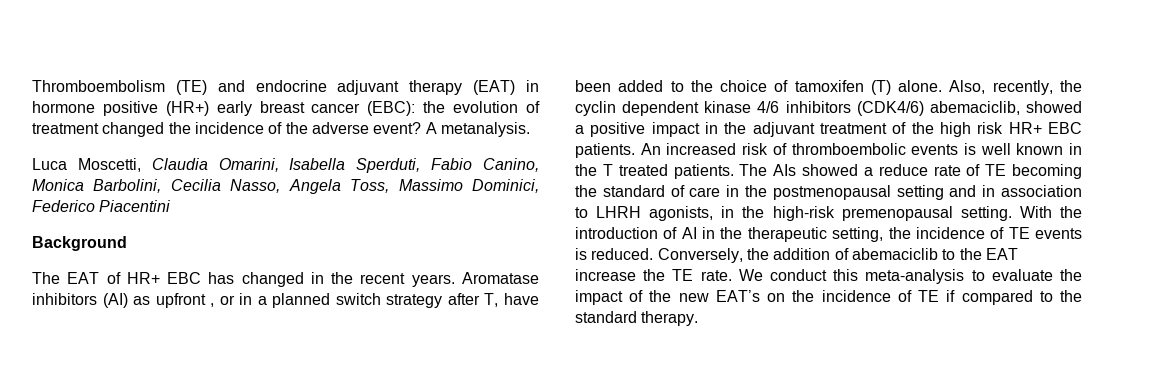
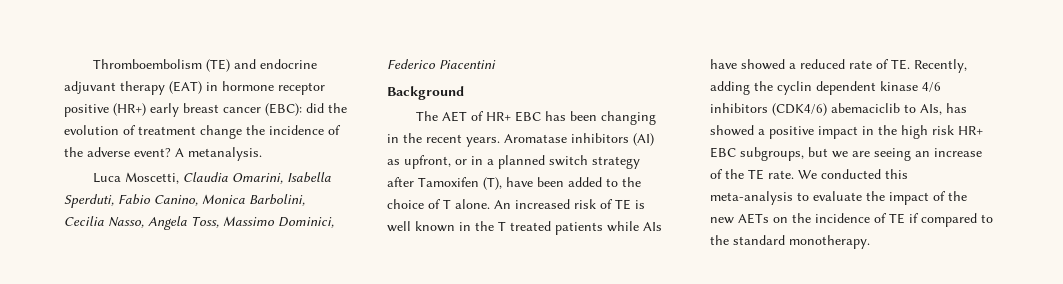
(95, 107) none -> [278,82,325,95] receptor
(416, 108) none -> [306,103,324,113] did
[102,122,165,137] changed -> [200,125,242,139] change
[67,272,100,284] EAT -> [442,111,468,122] AET
[241,272,304,287] changed -> [570,111,657,125] been changing
[155,293,215,308] upfront , -> [404,155,451,169] upfront,
[484,293,499,307] T, -> [418,177,502,190] Tamoxifen (T),
[794,80,1053,95] tamoxifen (T) alone. Also, recently, -> [443,199,645,210] [387,221,662,235] [710,59,967,73] [710,81,750,95] T alone. An increased risk of TE is well known in the T treated patients while AIs have showed a reduced rate of TE. Recently, adding
[929,101,1020,115] abemaciclib, -> [831,103,967,115] abemaciclib to AIs, has
[752,122,1082,137] [575,143,1082,158] [575,164,1082,179] [575,185,1082,200] [575,206,1082,221] [575,227,1082,242] [575,248,1018,263] [575,269,636,281] adjuvant treatment of the high risk HR+ EBC patients. An increased risk of thromboembolic events is well known in the T treated patients. The AIs showed a reduce rate of TE becoming the standard of care in the postmenopausal setting and in association to LHRH agonists, in the high-risk premenopausal setting. With the introduction of AI in the therapeutic setting, the incidence of TE events is reduced. Conversely, the addition of abemaciclib to the EAT increase -> [901,125,983,139] [710,147,982,161] [710,169,723,179] high risk HR+ EBC subgroups, but we are seeing an increase of
[770,269,827,281] conduct -> [821,169,881,179] conducted
[715,290,760,302] EAT’s -> [738,213,769,224] AETs
[641,311,699,326] therapy. -> [789,235,870,249] monotherapy.

